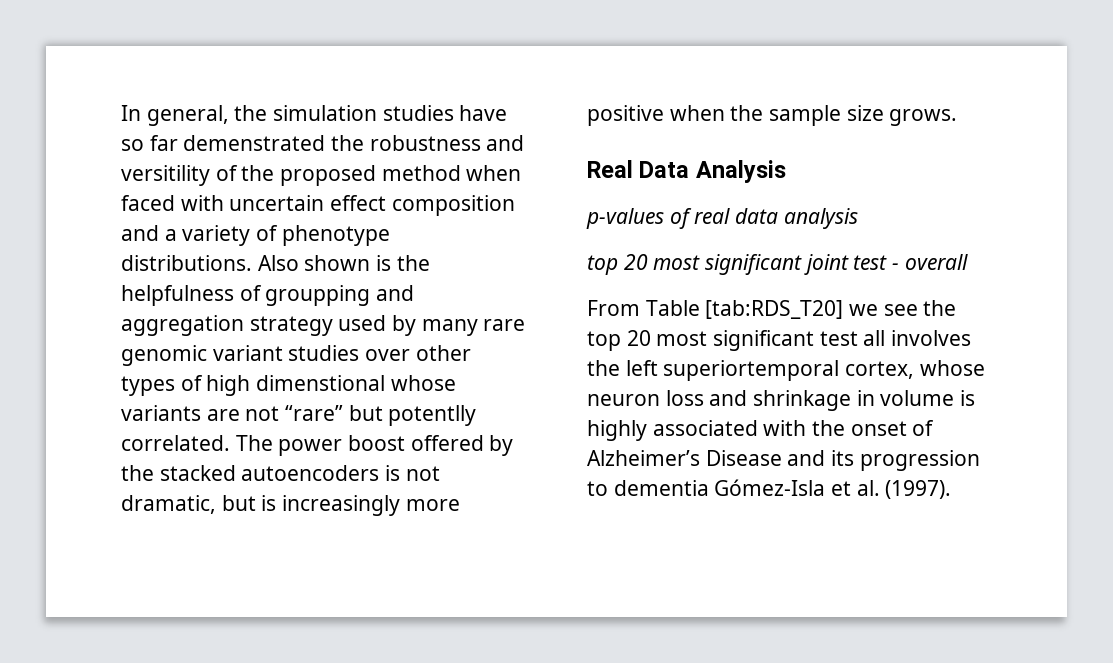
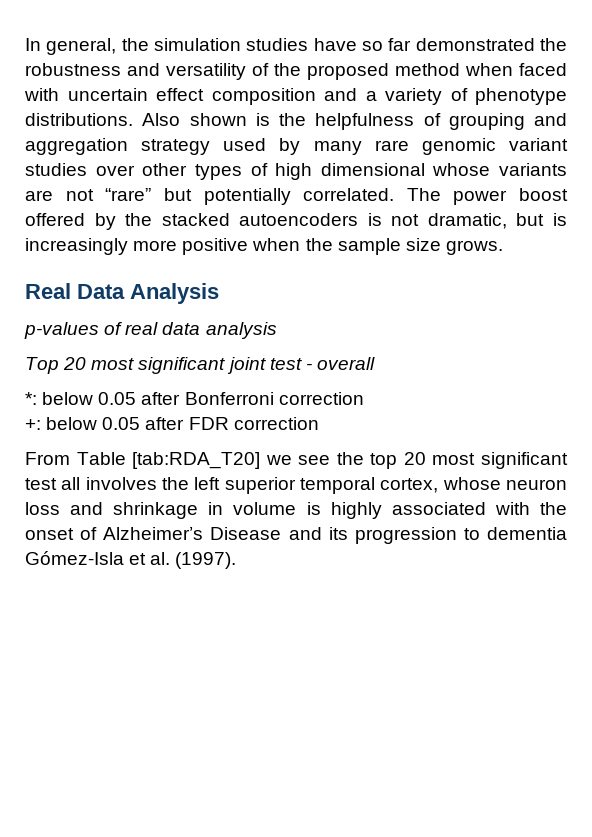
[183,135,326,151] demenstrated -> [415,38,535,51] demonstrated
[121,165,210,186] versitility -> [166,63,246,80] versatility
[265,285,371,306] groupping -> [448,113,525,130] grouping
[256,375,386,391] dimenstional -> [320,163,425,176] dimensional
[388,405,477,426] potentlly -> [203,188,291,205] potentially
[587,255,618,275] top -> [25,357,59,374] Top
(968, 262) none -> [25,392,364,405] [25,417,319,430] // *: below 0.05 after Bonferroni correction // +: below 0.05 after FDR correction
[705,300,844,319] [tab:RDS_T20] -> [132,452,261,469] [tab:RDA_T20]
[663,360,840,381] superiortemporal -> [224,477,376,494] superior temporal

